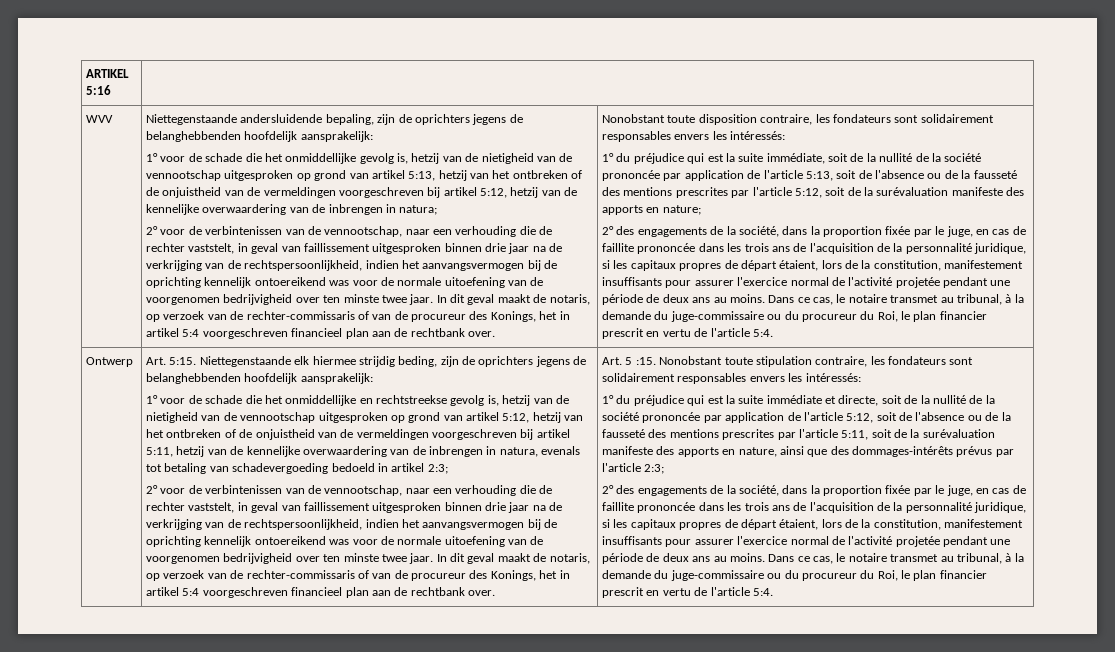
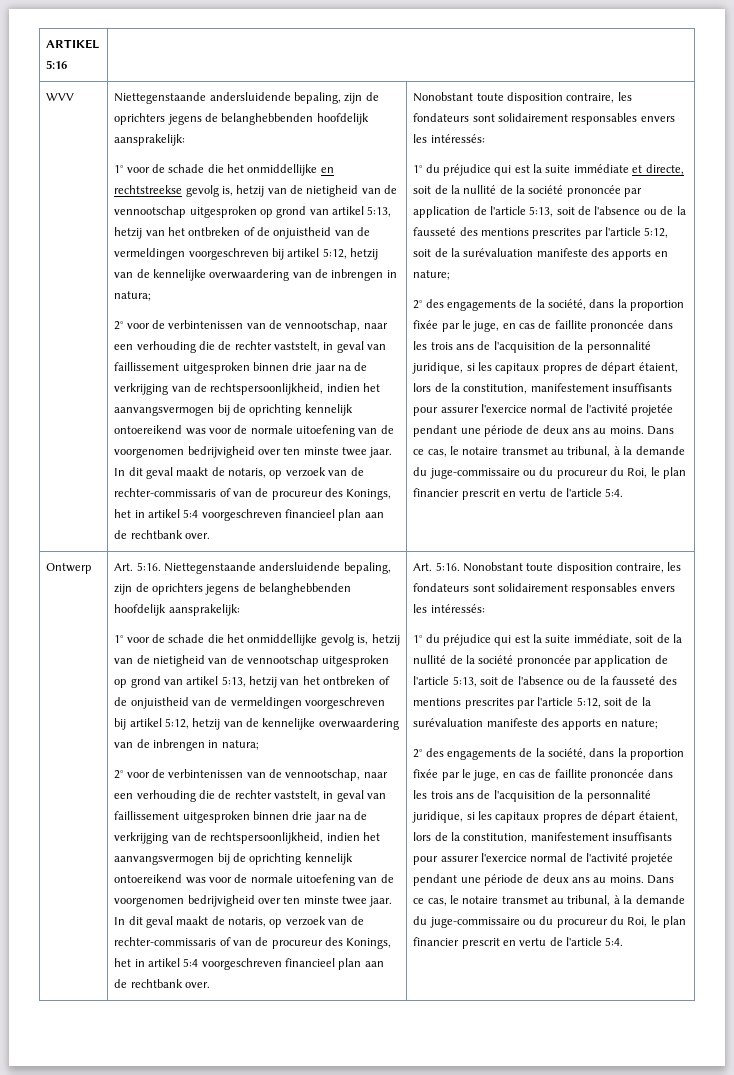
(373, 136) none -> [114,164,334,176] [114,185,398,197] [114,206,392,218] [114,227,371,239] [114,248,379,260] [114,269,397,281] [114,291,152,301] [114,320,388,332] [114,341,387,353] [114,362,368,374] [114,383,381,395] [114,404,353,416] [114,425,394,437] [114,446,393,458] [114,467,364,479] [114,488,392,500] [114,509,384,521] [114,530,210,539] [413,92,632,104] [413,113,675,125] [413,134,485,143] [413,164,684,176] [413,185,643,197] [413,206,686,218] [413,227,669,239] [413,248,668,260] [413,270,451,280] [413,299,685,311] [413,320,673,332] [413,341,651,353] [412,362,678,374] [413,383,673,394] [413,404,674,416] [413,425,675,437] [413,446,685,457] [413,467,687,479] [413,488,624,500] [46,563,93,574] [114,562,391,574] [114,583,352,595] [114,604,240,616] // 1° voor de schade die het onmiddellijke en rechtstreekse gevolg is, hetzij van de nietigheid van de vennootschap uitgesproken op grond van artikel 5:13, hetzij van het ontbreken of de onjuistheid van de vermeldingen voorgeschreven bij artikel 5:12, hetzij van de kennelijke overwaardering van de inbrengen in natura; // 2° voor de verbintenissen van de vennootschap, naar een verhouding die de rechter vaststelt, in geval van faillissement uitgesproken binnen drie jaar na de verkrijging van de rechtspersoonlijkheid, indien het aanvangsvermogen bij de oprichting kennelijk ontoereikend was voor de normale uitoefening van de voorgenomen bedrijvigheid over ten minste twee jaar. In dit geval maakt de notaris, op verzoek van de rechter-commissaris of van de procureur des Konings, het in artikel 5:4 voorgeschreven financieel plan aan de rechtbank over. | Nonobstant toute disposition contraire, les fondateurs sont solidairement responsables envers les intéressés: // 1° du préjudice qui est la suite immédiate et directe, soit de la nullité de la société prononcée par application de l'article 5:13, soit de l'absence ou de la fausseté des mentions prescrites par l'article 5:12, soit de la surévaluation manifeste des apports en nature; // 2° des engagements de la société, dans la proportion fixée par le juge, en cas de faillite prononcée dans les trois ans de l'acquisition de la personnalité juridique, si les capitaux propres de départ étaient, lors de la constitution, manifestement insuffisants pour assurer l'exercice normal de l'activité projetée pendant une période de deux ans au moins. Dans ce cas, le notaire transmet au tribunal, à la demande du juge-commissaire ou du procureur du Roi, le plan financier prescrit en vertu de l'article 5:4. // Ontwerp | Art. 5:16. Niettegenstaande andersluidende bepaling, zijn de oprichters jegens de belanghebbenden hoofdelijk aansprakelijk:
(496, 334) none -> [413,562,460,571] Art. 5:16.
[86,357,134,367] [146,356,587,367] [146,373,373,384] [146,395,569,406] [146,412,584,423] [146,429,570,440] [146,446,581,457] [146,463,448,474] [146,485,553,496] [146,502,563,513] [146,519,558,530] [146,536,544,547] [146,553,590,564] [146,570,570,581] [146,587,496,598] [602,356,974,367] [602,373,861,384] [602,395,995,406] [602,412,1011,423] [602,429,995,440] [602,446,1014,457] [602,463,665,474] [602,485,1026,496] [602,502,1027,513] [602,519,1024,530] [602,536,1011,547] [602,553,1024,564] [602,570,987,581] [602,587,773,598] // Ontwerp | Art. 5:15. Niettegenstaande elk hiermee strijdig beding, zijn de oprichters jegens de belanghebbenden hoofdelijk aansprakelijk: // 1° voor de schade die het onmiddellijke en rechtstreekse gevolg is, hetzij van de nietigheid van de vennootschap uitgesproken op grond van artikel 5:12, hetzij van het ontbreken of de onjuistheid van de vermeldingen voorgeschreven bij artikel 5:11, hetzij van de kennelijke overwaardering van de inbrengen in natura, evenals tot betaling van schadevergoeding bedoeld in artikel 2:3; // 2° voor de verbintenissen van de vennootschap, naar een verhouding die de rechter vaststelt, in geval van faillissement uitgesproken binnen drie jaar na de verkrijging van de rechtspersoonlijkheid, indien het aanvangsvermogen bij de oprichting kennelijk ontoereikend was voor de normale uitoefening van de voorgenomen bedrijvigheid over ten minste twee jaar. In dit geval maakt de notaris, op verzoek van de rechter-commissaris of van de procureur des Konings, het in artikel 5:4 voorgeschreven financieel plan aan de rechtbank over. | Art. 5 :15. Nonobstant toute stipulation contraire, les fondateurs sont solidairement responsables envers les intéressés: // 1° du préjudice qui est la suite immédiate et directe, soit de la nullité de la société prononcée par application de l'article 5:12, soit de l'absence ou de la fausseté des mentions prescrites par l'article 5:11, soit de la surévaluation manifeste des apports en nature, ainsi que des dommages-intérêts prévus par l'article 2:3; // 2° des engagements de la société, dans la proportion fixée par le juge, en cas de faillite prononcée dans les trois ans de l'acquisition de la personnalité juridique, si les capitaux propres de départ étaient, lors de la constitution, manifestement insuffisants pour assurer l'exercice normal de l'activité projetée pendant une période de deux ans au moins. Dans ce cas, le notaire transmet au tribunal, à la demande du juge-commissaire ou du procureur du Roi, le plan financier prescrit en vertu de l'article 5:4. -> (624, 941) none

